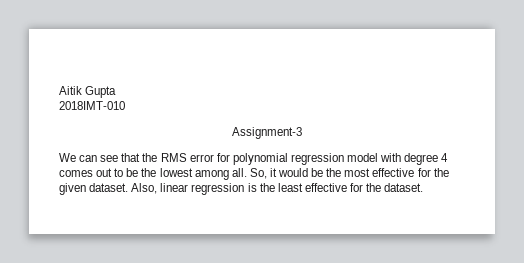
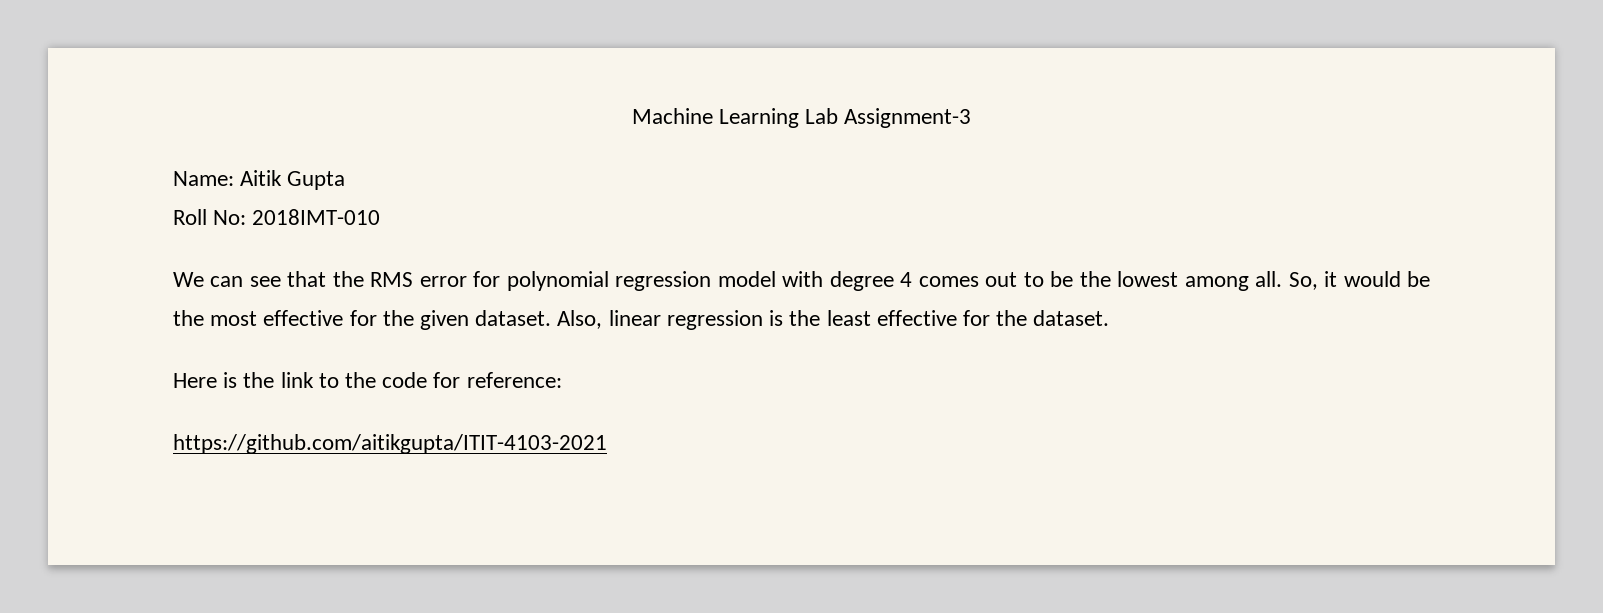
(59, 90) none -> [631,108,972,128] [173,171,234,186] Machine Learning Lab Assignment-3 // Name:
(117, 92) none -> [173,209,247,225] Roll No:
[231,127,302,139] // Assignment-3 -> (381, 217) none
(424, 187) none -> [173,372,562,388] [173,434,607,454] // Here is the link to the code for reference: // https://github.com/aitikgupta/ITIT-4103-2021

